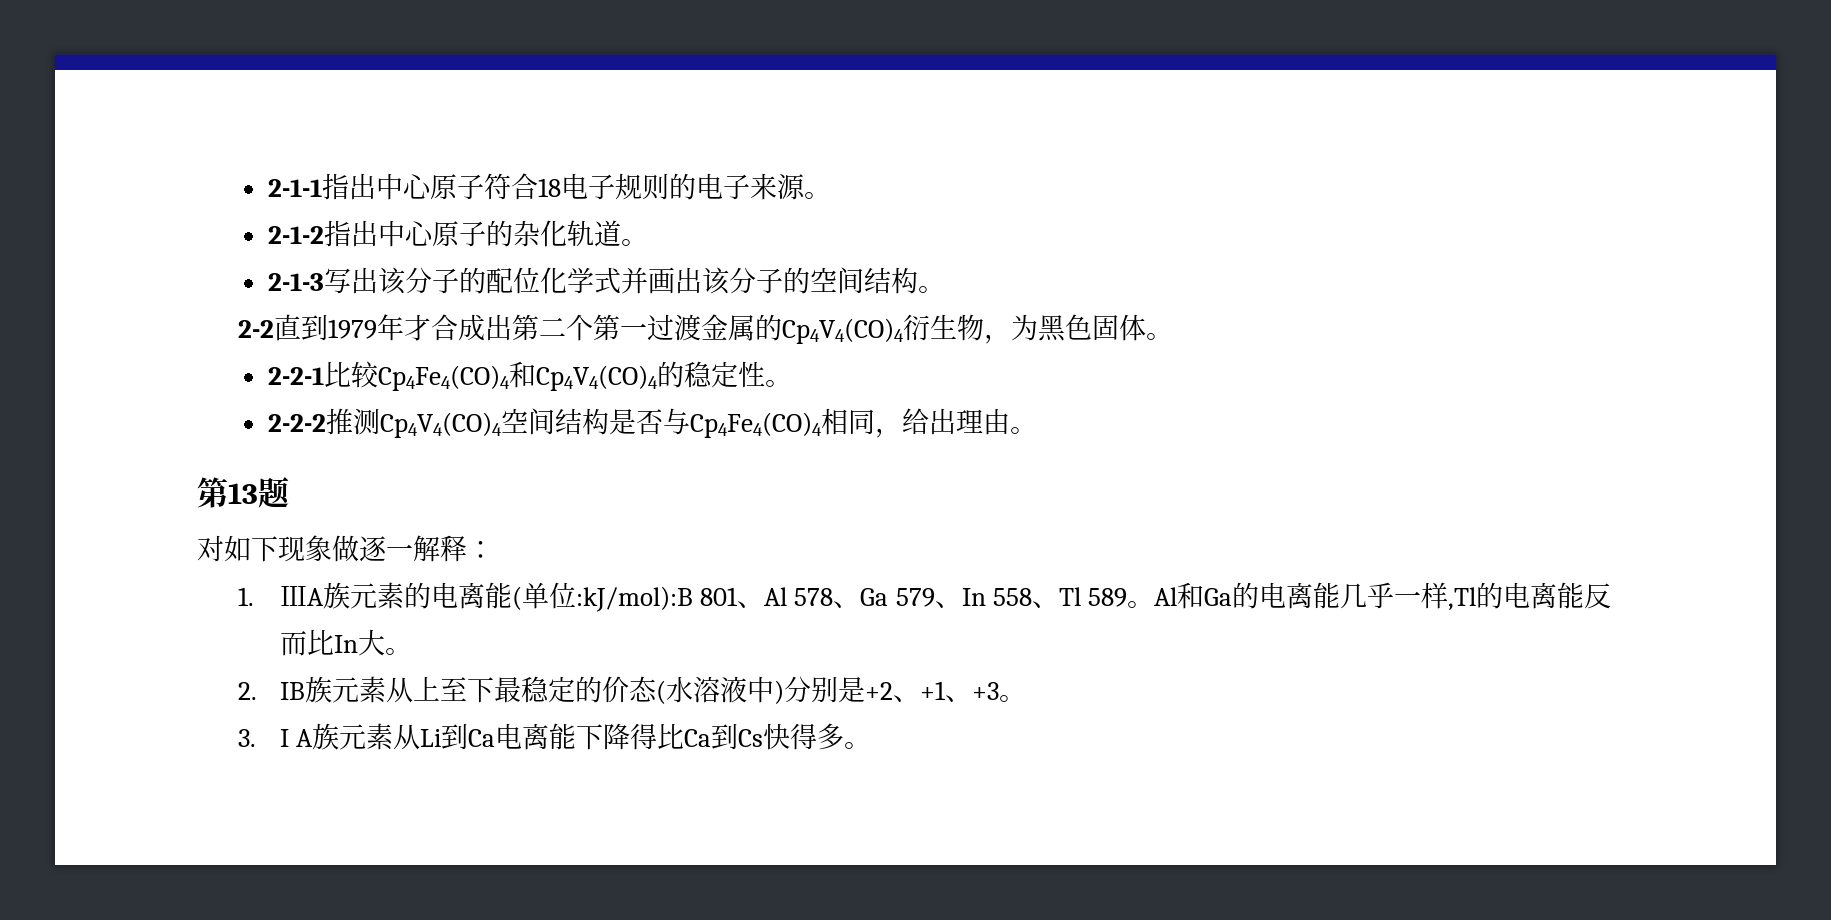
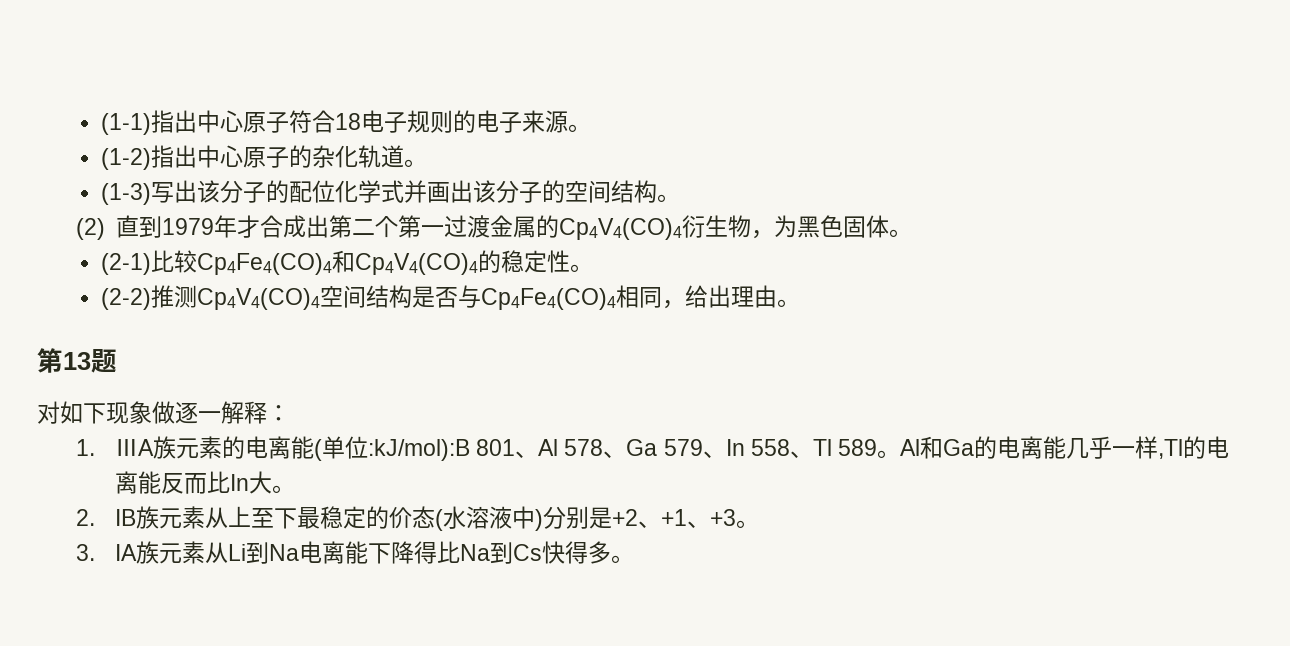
[267,179,322,197] 2-1-1 -> [101,113,152,135] (1-1)
[267,226,324,244] 2-1-2 -> [101,148,152,170] (1-2)
[267,273,324,291] 2-1-3 -> [101,183,152,205] (1-3)
[238,320,275,338] 2-2 -> [76,218,106,240] (2)
[267,367,324,385] 2-2-1 -> [101,253,152,275] (2-1)
[267,414,326,432] 2-2-2 -> [101,288,152,310] (2-2)
[279,729,314,747] I A -> [115,544,138,561] IA
[468,729,496,747] Ca -> [269,544,300,561] Na
[684,729,712,747] Ca -> [460,544,491,561] Na

